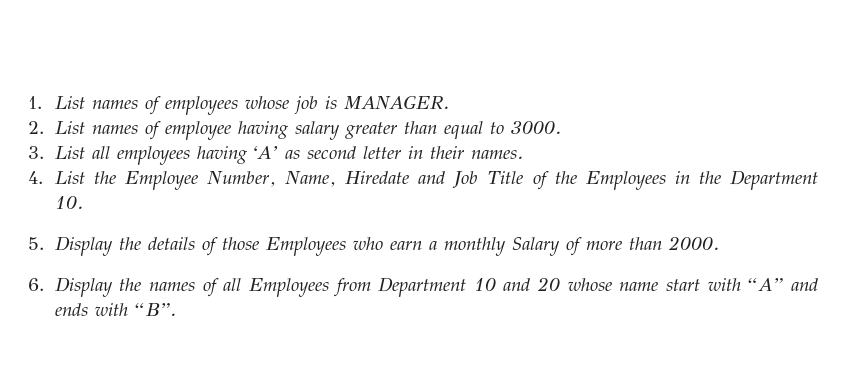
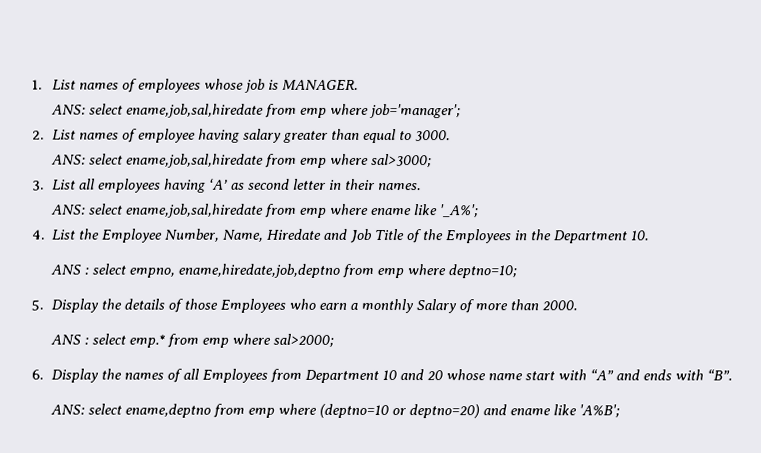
(450, 102) none -> [50,103,461,119] // ANS: select ename,job,sal,hiredate from emp where job='manager';
(562, 127) none -> [50,153,432,168] // ANS: select ename,job,sal,hiredate from emp where sal>3000;
(524, 154) none -> [50,203,479,218] // ANS: select ename,job,sal,hiredate from emp where ename like '_A%';
(84, 202) none -> [49,263,517,279] // ANS : select empno, ename,hiredate,job,deptno from emp where deptno=10;
(720, 243) none -> [49,333,334,348] // ANS : select emp.* from emp where sal>2000;
(177, 309) none -> [49,403,620,419] // ANS: select ename,deptno from emp where (deptno=10 or deptno=20) and ename like 'A%B';

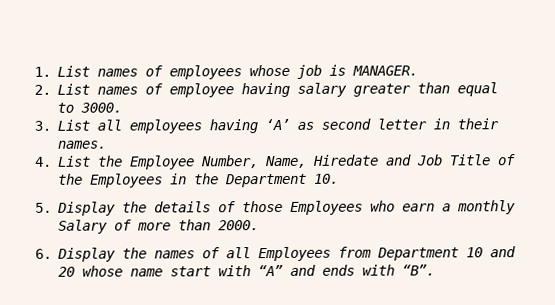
[50,103,461,119] // ANS: select ename,job,sal,hiredate from emp where job='manager'; -> (418, 70) none
[50,153,432,168] // ANS: select ename,job,sal,hiredate from emp where sal>3000; -> (122, 107) none
[50,203,479,218] // ANS: select ename,job,sal,hiredate from emp where ename like '_A%'; -> (106, 144) none
[49,263,517,279] // ANS : select empno, ename,hiredate,job,deptno from emp where deptno=10; -> (339, 178) none
[49,333,334,348] // ANS : select emp.* from emp where sal>2000; -> (259, 225) none
[49,403,620,419] // ANS: select ename,deptno from emp where (deptno=10 or deptno=20) and ename like 'A%B'; -> (435, 270) none

